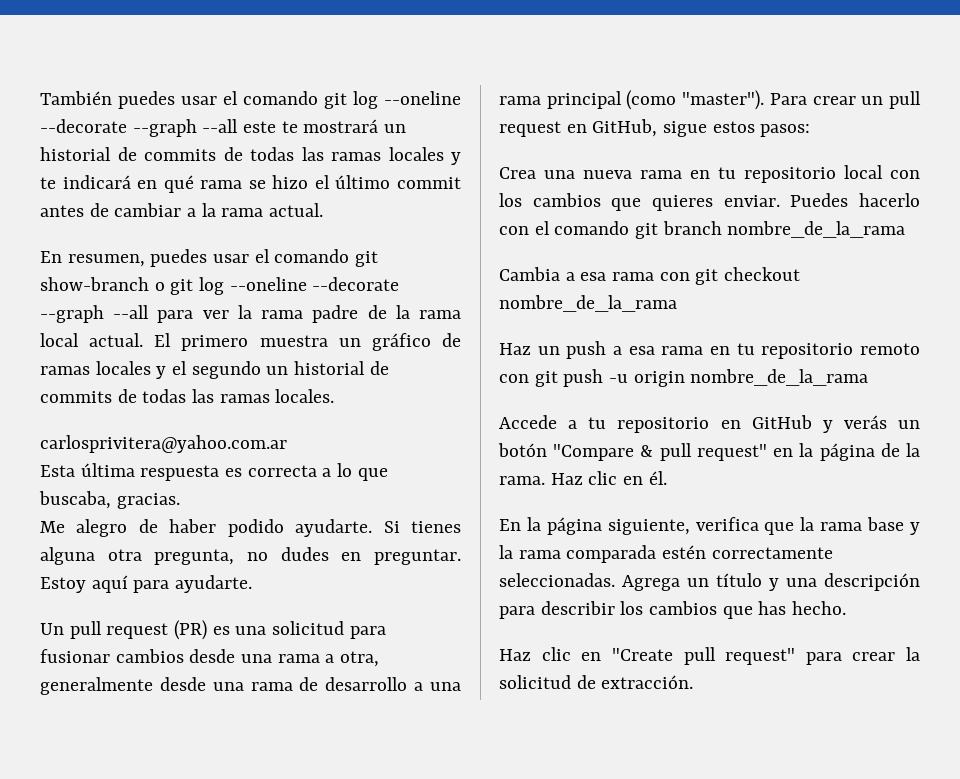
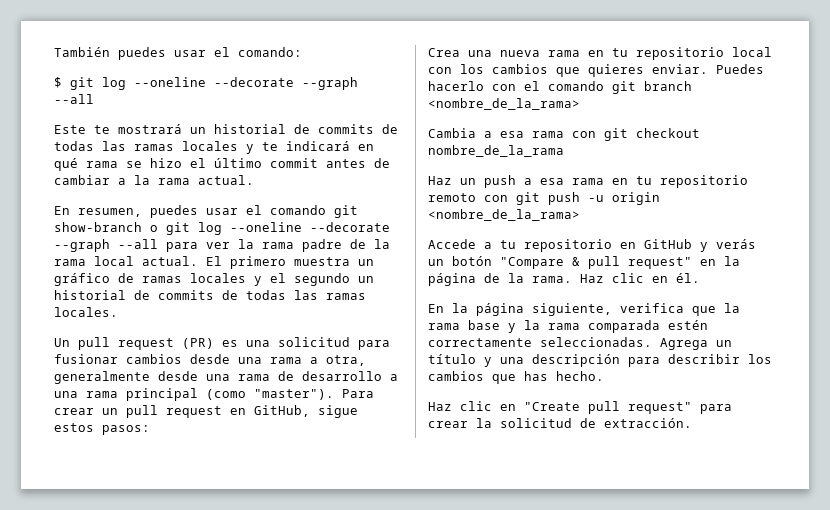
[243,91,461,109] [40,119,277,137] comando git log --oneline --decorate --graph --all este -> [238,47,302,57] [54,77,358,90] [54,94,94,104] [54,125,86,134] comando: // $ git log --oneline --decorate --graph --all // Este
[40,435,287,453] [40,463,388,481] [39,491,180,509] [40,519,461,537] [40,547,461,565] [40,575,253,593] // carlosprivitera@yahoo.com.ar // Esta última respuesta es correcta a lo que buscaba, gracias. // Me alegro de haber podido ayudarte. Si tienes alguna otra pregunta, no dudes en preguntar. Estoy aquí para ayudarte. -> (118, 312) none
[727,221,906,238] nombre_de_la_rama -> [428,98,580,110] <nombre_de_la_rama>
[690,369,869,386] nombre_de_la_rama -> [428,209,580,221] <nombre_de_la_rama>

